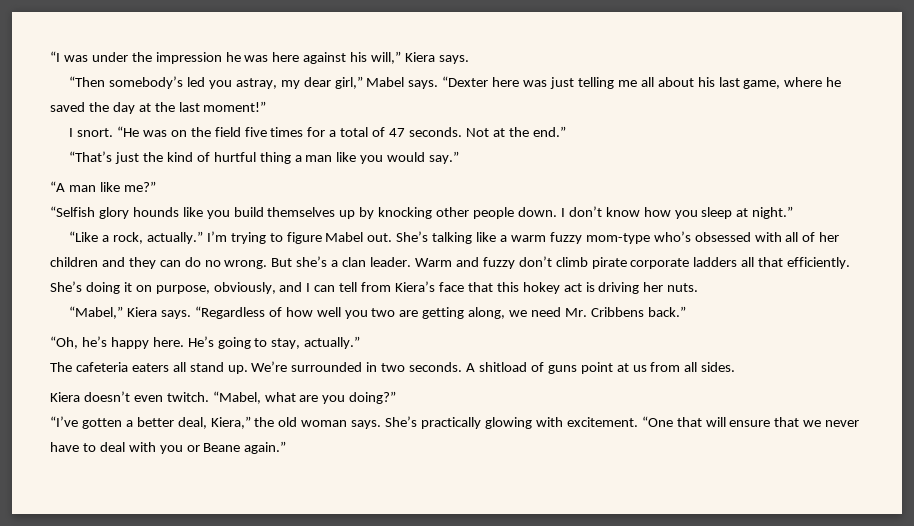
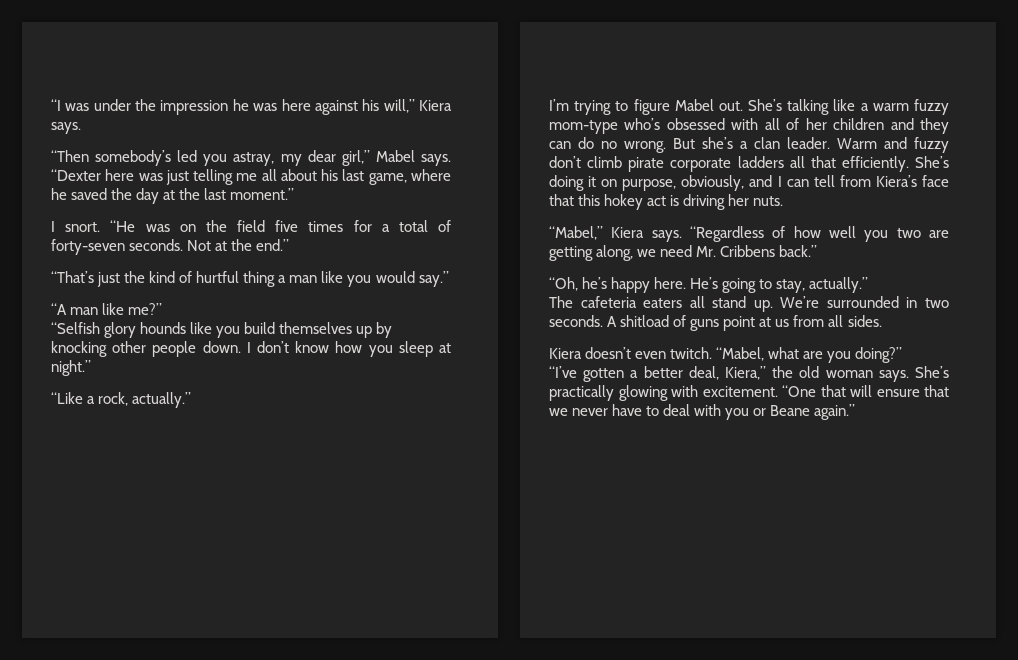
[203,101,267,112] moment!” -> [230,188,295,200] moment.”
[389,128,406,137] 47 -> [51,239,125,255] forty-seven
(203, 237) none -> (192, 400) //

